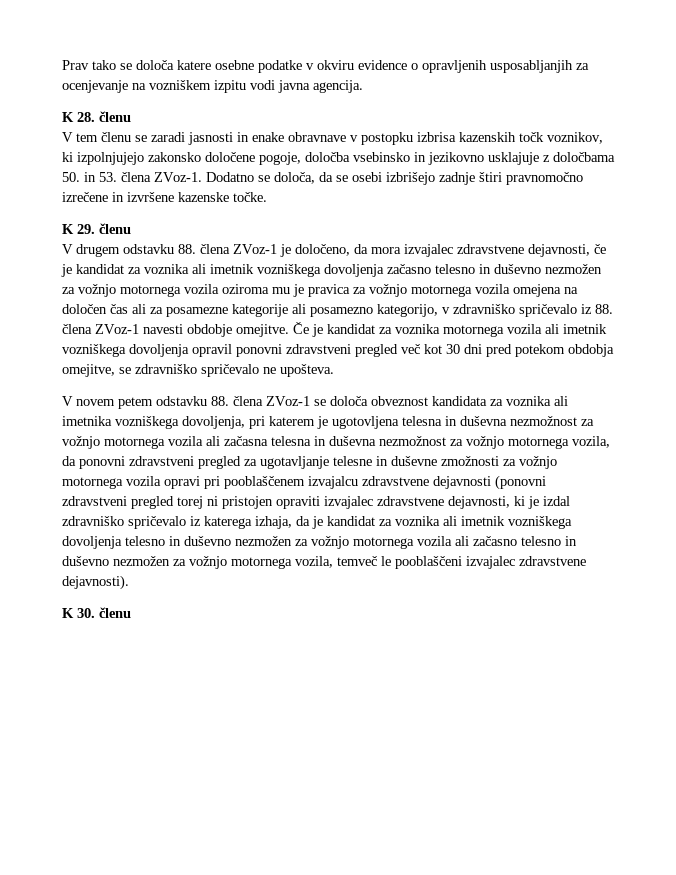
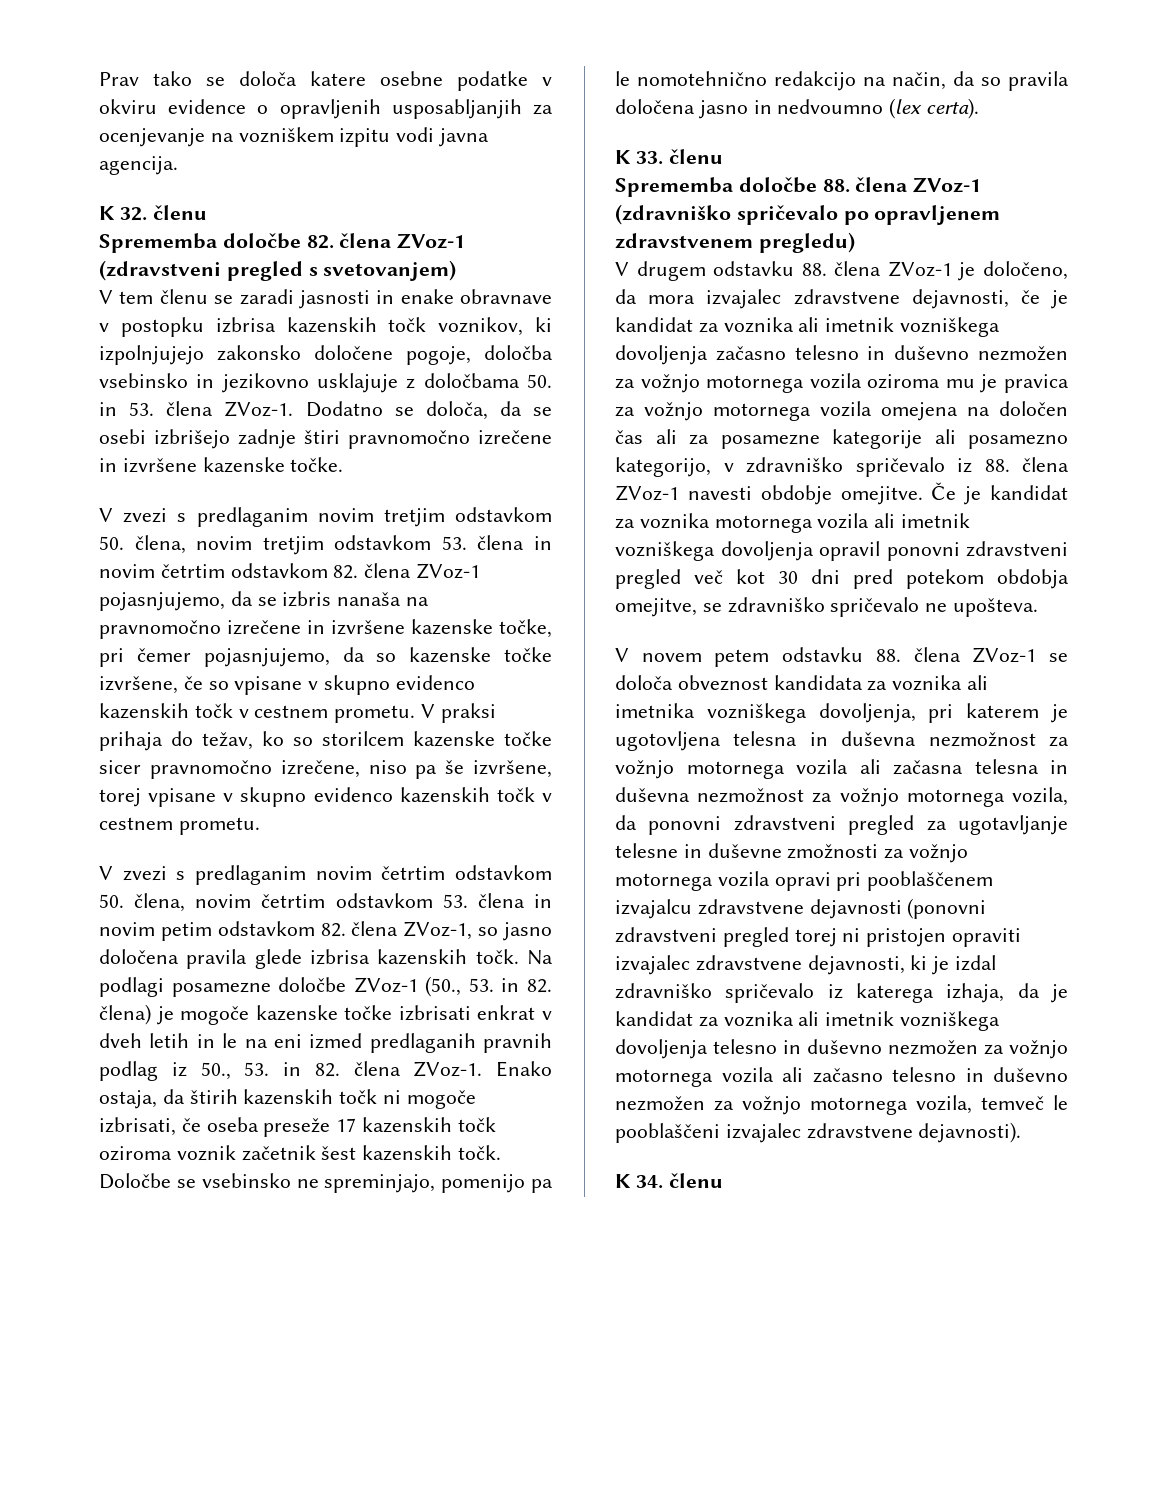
[77,111,131,122] 28. členu -> [119,205,207,221] [99,233,466,253] [99,260,457,281] 32. členu // Sprememba določbe 82. člena ZVoz-1 (zdravstveni pregled s svetovanjem)
[62,223,131,234] // K 29. členu -> [99,507,552,527] [99,535,552,555] [99,563,481,579] [99,591,430,611] [99,619,552,639] [99,647,552,667] [99,675,475,695] [99,703,496,723] [99,731,552,751] [99,760,552,779] [99,787,552,807] [99,817,260,835] [99,865,552,885] [99,893,552,912] [99,921,552,941] [99,949,553,969] [99,976,552,997] [99,1004,552,1025] [99,1033,552,1053] [99,1061,552,1081] [99,1089,476,1109] [99,1117,496,1137] [99,1145,502,1161] [99,1173,553,1193] [615,71,1069,91] [615,98,980,119] [615,149,723,165] [615,177,982,197] [615,204,1001,225] [615,232,855,253] // V zvezi s predlaganim novim tretjim odstavkom 50. člena, novim tretjim odstavkom 53. člena in novim četrtim odstavkom 82. člena ZVoz-1 pojasnjujemo, da se izbris nanaša na pravnomočno izrečene in izvršene kazenske točke, pri čemer pojasnjujemo, da so kazenske točke izvršene, če so vpisane v skupno evidenco kazenskih točk v cestnem prometu. V praksi prihaja do težav, ko so storilcem kazenske točke sicer pravnomočno izrečene, niso pa še izvršene, torej vpisane v skupno evidenco kazenskih točk v cestnem prometu. // V zvezi s predlaganim novim četrtim odstavkom 50. člena, novim četrtim odstavkom 53. člena in novim petim odstavkom 82. člena ZVoz-1, so jasno določena pravila glede izbrisa kazenskih točk. Na podlagi posamezne določbe ZVoz-1 (50., 53. in 82. člena) je mogoče kazenske točke izbrisati enkrat v dveh letih in le na eni izmed predlaganih pravnih podlag iz 50., 53. in 82. člena ZVoz-1. Enako ostaja, da štirih kazenskih točk ni mogoče izbrisati, če oseba preseže 17 kazenskih točk oziroma voznik začetnik šest kazenskih točk. Določbe se vsebinsko ne spreminjajo, pomenijo pa le nomotehnično redakcijo na način, da so pravila določena jasno in nedvoumno (lex certa). // K 33. členu // Sprememba določbe 88. člena ZVoz-1 (zdravniško spričevalo po opravljenem zdravstvenem pregledu)
[77,608,95,618] 30. -> [635,1175,663,1189] 34.

